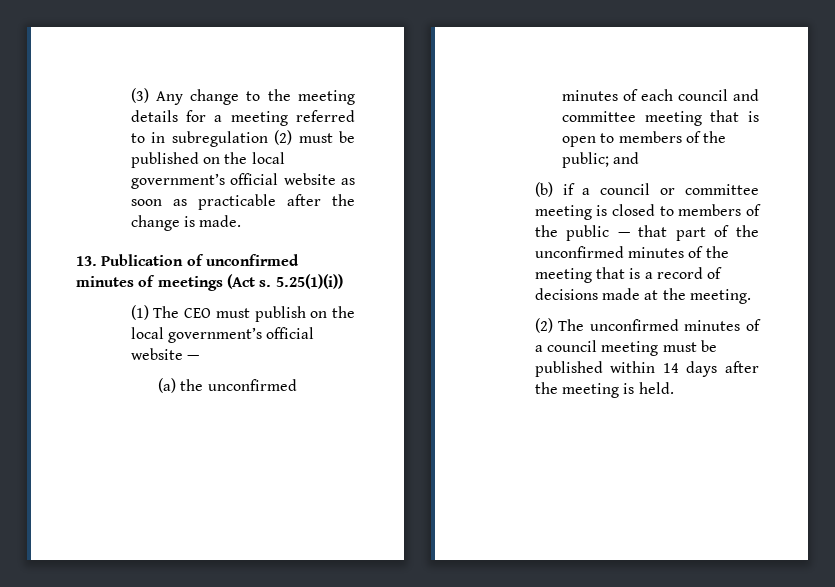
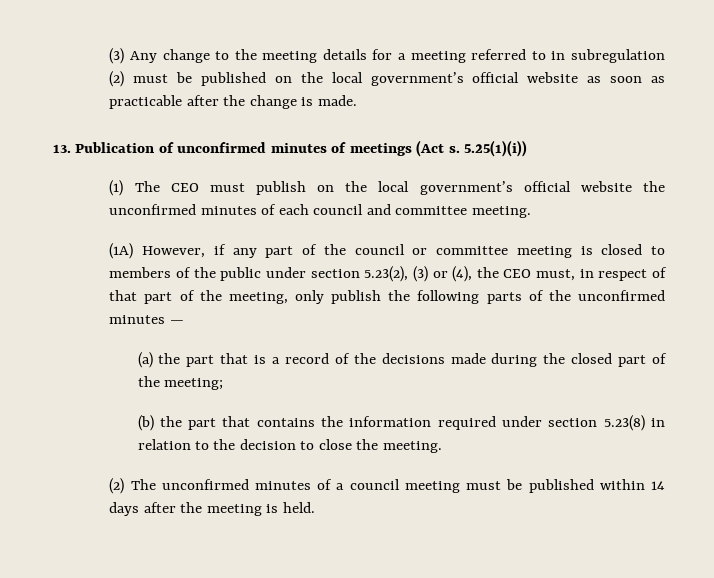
[186,355,199,360] [157,378,176,393] — // (a) -> (632, 186) none
[644,110,759,126] [561,131,727,147] [561,152,640,168] [534,182,591,197] meeting that is open to members of the public; and // (b) if a -> [471,206,531,218] [109,243,346,259] meeting. // (1A) However, if any part of the
[617,225,759,241] [534,246,729,258] [534,268,592,283] — that part of the unconfirmed minutes of the meeting -> [265,266,667,282] [109,290,665,304] [109,315,184,324] [137,352,215,368] under section 5.23(2), (3) or (4), the CEO must, in respect of that part of the meeting, only publish the following parts of the unconfirmed minutes — // (a) the part
(723, 273) none -> [353,353,376,364] the
[644,290,659,300] at -> [491,353,667,367] [137,376,223,390] [137,415,666,431] [137,439,352,450] during the closed part of the meeting; // (b) the part that contains the information required under section 5.23(8) in relation to the decision to close

